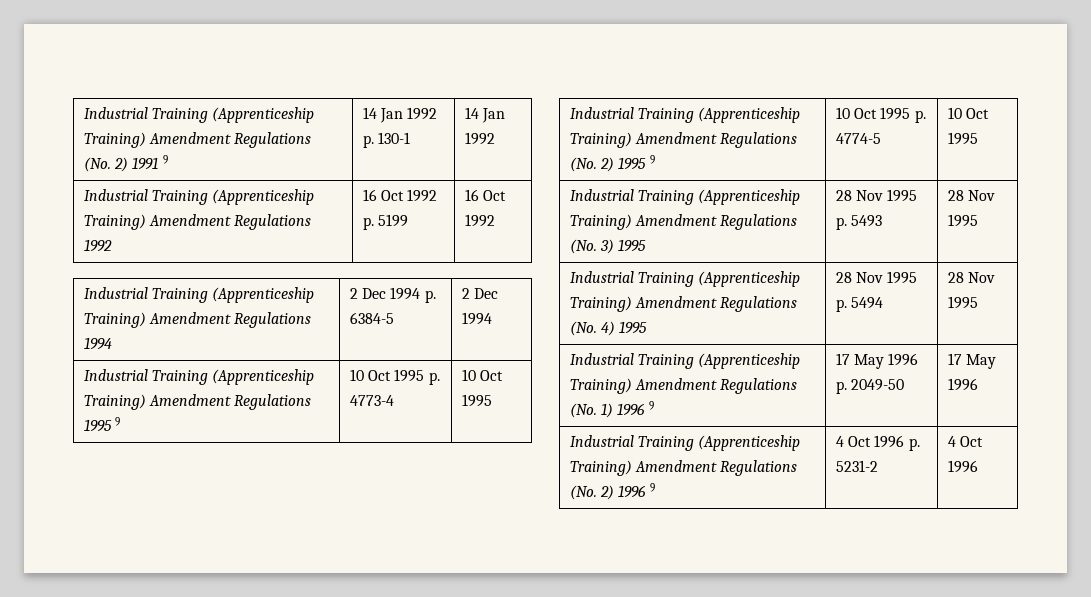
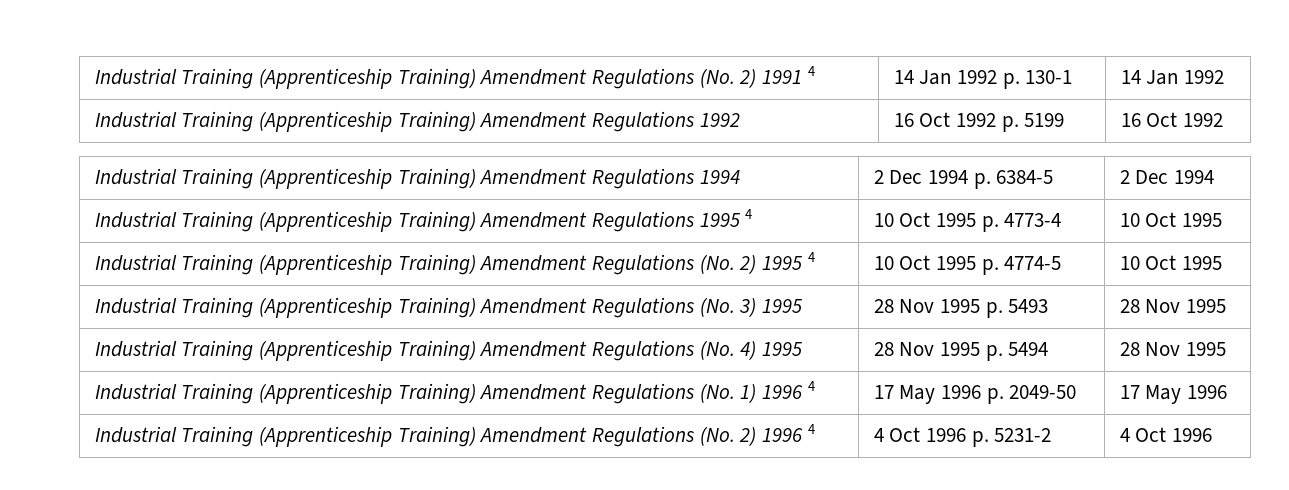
[162,155,168,164] 9 -> [807,66,815,76] 4
[115,417,121,426] 9 -> [745,209,753,219] 4
[649,155,655,164] 9 -> [807,252,815,262] 4
[648,401,654,410] 9 -> [807,381,815,391] 4
[649,483,655,492] 9 -> [807,424,815,434] 4

